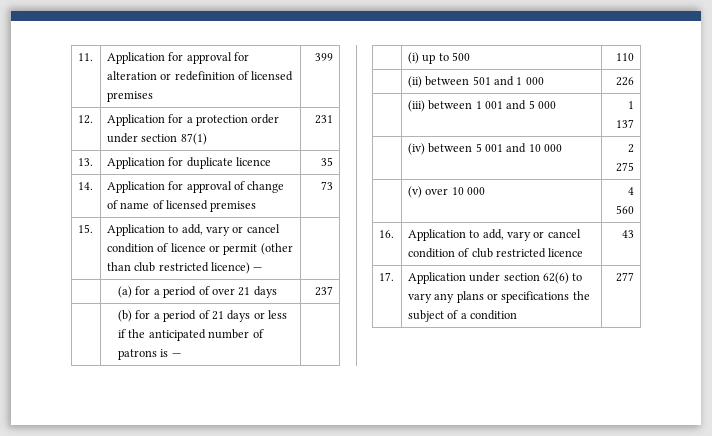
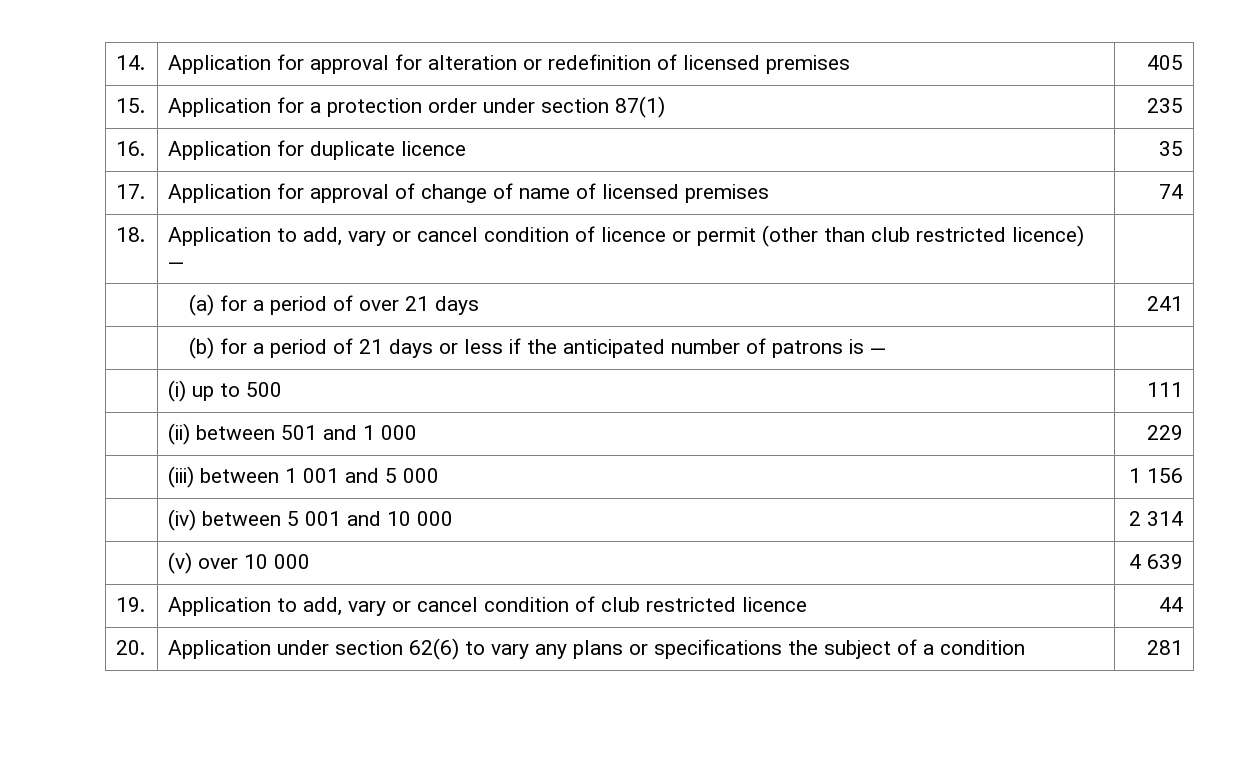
[77,53,93,61] 11. -> [116,55,146,70] 14.
[315,53,334,61] [77,115,93,124] 399 // 12. -> [1146,55,1183,70] [116,98,146,113] 405 // 15.
[315,115,334,124] [77,158,93,166] 231 // 13. -> [1146,98,1183,113] [116,141,146,156] 235 // 16.
[77,182,93,190] 14. -> [116,184,146,199] 17.
[321,181,334,190] [77,224,93,233] 73 // 15. -> [1158,184,1183,199] [116,227,146,242] 74 // 18.
[315,286,334,296] 237 -> [1146,296,1183,311] 241
[616,53,635,61] 110 -> [1146,382,1183,397] 111
[616,77,635,86] 226 -> [1146,425,1183,440] 229
[616,119,635,128] 137 -> [1146,468,1183,483] 156
[616,162,635,172] 275 -> [1146,511,1183,526] 314
[616,205,635,214] [378,230,394,238] 560 // 16. -> [1146,554,1183,569] [116,597,146,612] 639 // 19.
[622,230,635,238] [378,272,394,281] 43 // 17. -> [1158,597,1183,612] [116,640,146,655] 44 // 20.
[616,272,635,282] 277 -> [1146,640,1183,655] 281

